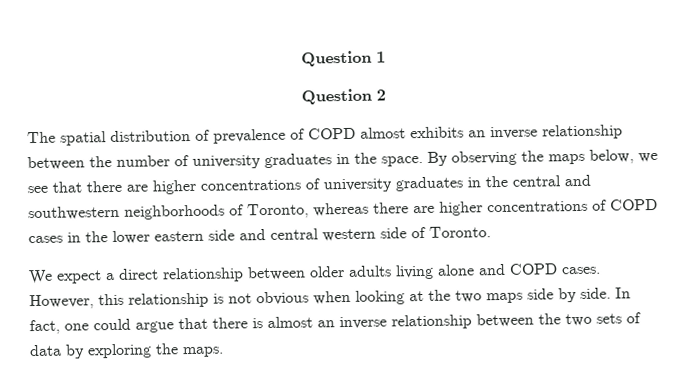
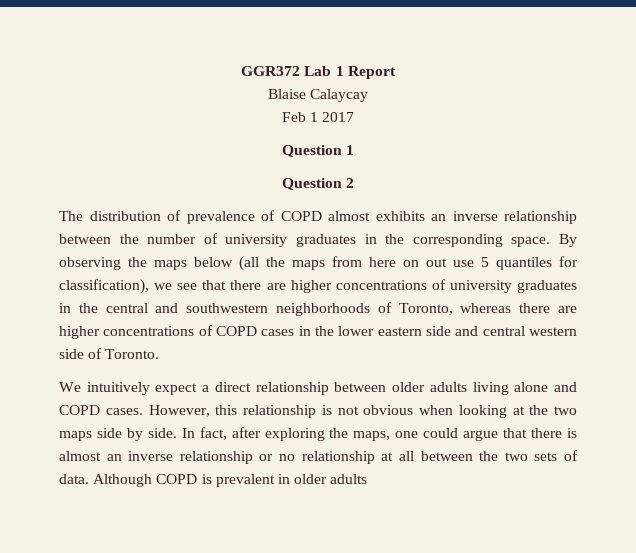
(301, 58) none -> [241,66,396,79] [267,89,369,102] [281,112,355,122] GGR372 Lab 1 Report // Blaise Calaycay // Feb 1 2017 //
[60,131,107,146] spatial -> (83, 216) none
(377, 158) none -> [412,234,503,247] corresponding
[589,149,634,164] below, -> [194,256,578,271] [59,279,149,294] below (all the maps from here on out use 5 quantiles for classification),
(53, 277) none -> [86,382,150,395] intuitively
(60, 327) none -> [231,427,391,441] after exploring the maps,
(472, 322) none -> [259,451,414,464] or no relationship at all
[29,343,224,359] data by exploring the maps. -> [59,474,368,487] data. Although COPD is prevalent in older adults

